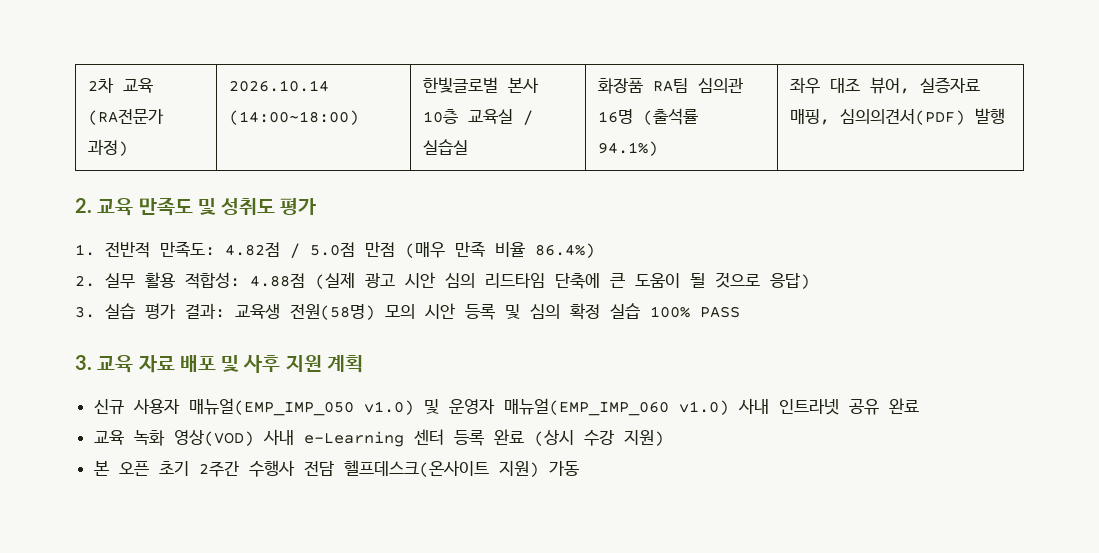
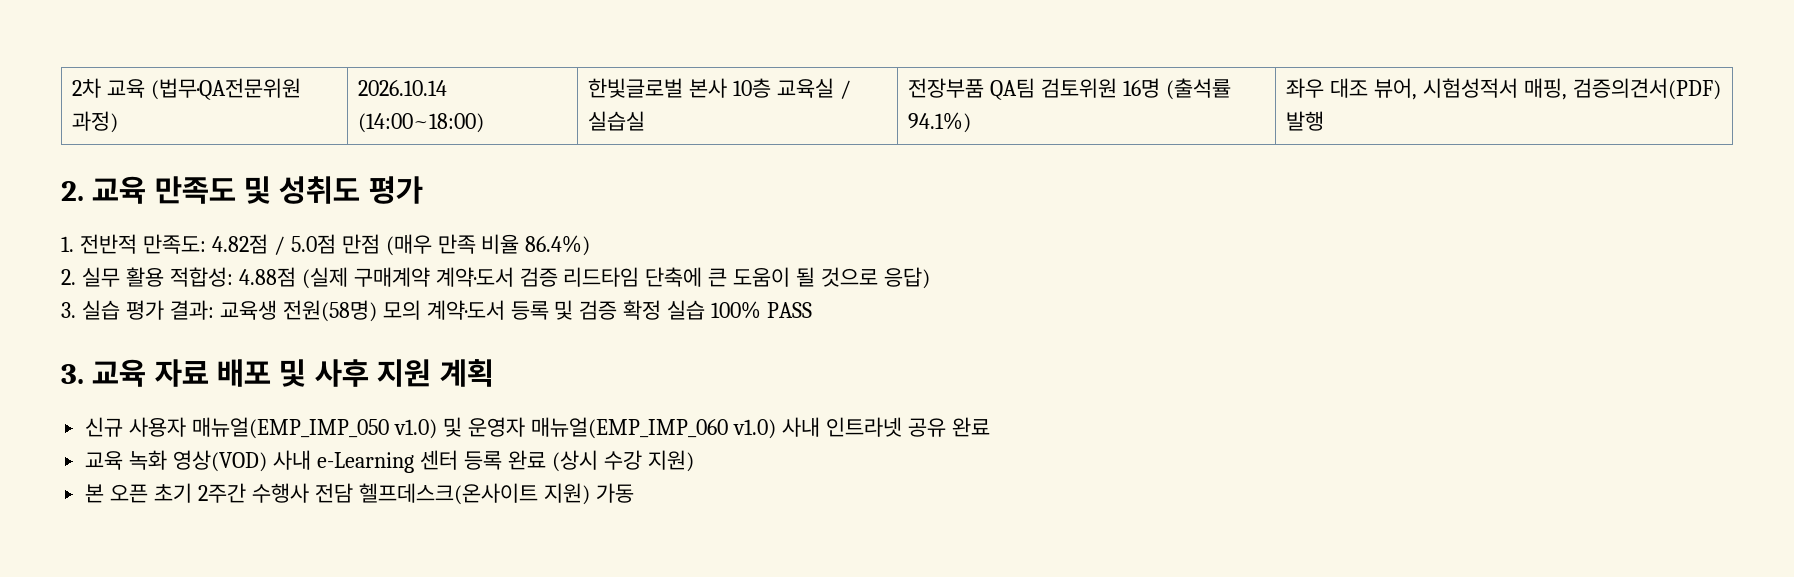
[87,109,164,125] (RA전문가 -> [150,78,301,100] (법무·QA전문위원
[597,78,743,94] 화장품 RA팀 심의관 -> [907,78,1117,100] 전장부품 QA팀 검토위원
[919,77,980,93] [789,109,965,125] 실증자료 매핑, 심의의견서(PDF) -> [1422,78,1721,100] 시험성적서 매핑, 검증의견서(PDF)
[365,272,475,288] 광고 시안 심의 -> [353,267,558,287] 구매계약 계약·도서 검증
[425,303,455,319] 시안 -> [426,300,505,320] 계약·도서
[530,304,560,319] 심의 -> [579,300,618,320] 검증

